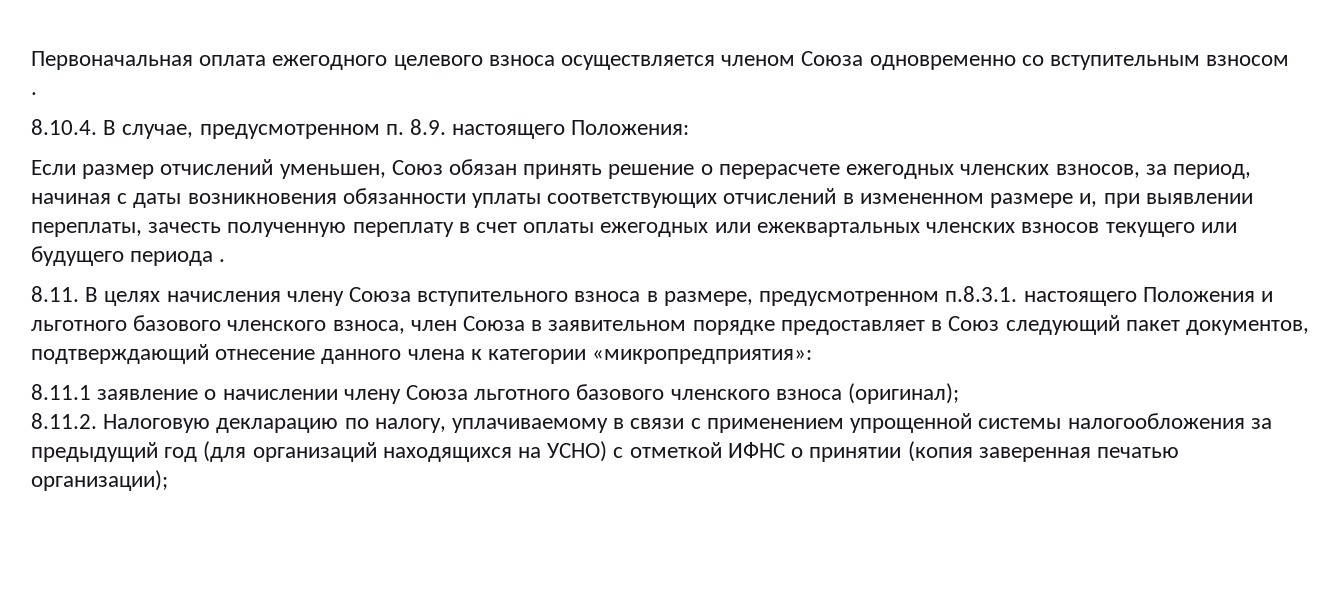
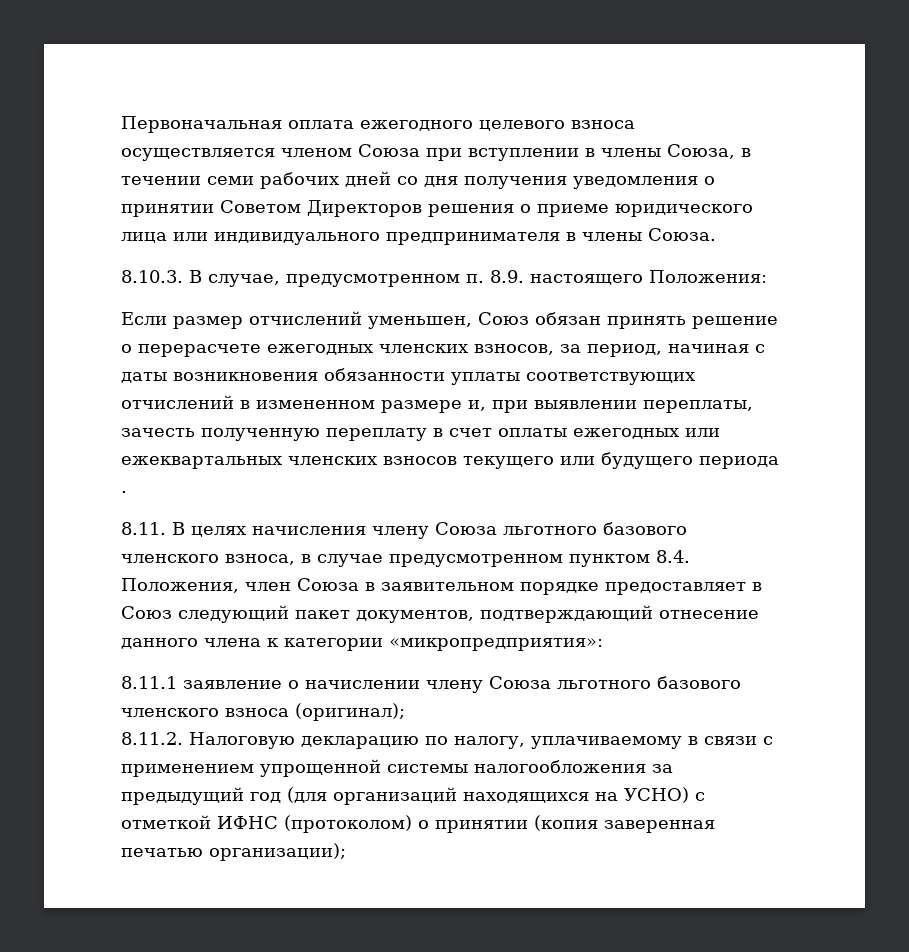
[869,55,1290,70] [31,92,37,95] [31,119,97,135] одновременно со вступительным взносом // . // 8.10.4. -> [426,144,751,161] [121,171,715,189] [121,200,753,217] [121,228,716,245] [121,270,183,283] при вступлении в члены Союза, в течении семи рабочих дней со дня получения уведомления о принятии Советом Директоров решения о приеме юридического лица или индивидуального предпринимателя в члены Союза. // 8.10.3.
[417,286,1273,306] [31,315,405,334] вступительного взноса в размере, предусмотренном п.8.3.1. настоящего Положения и льготного базового членского взноса, -> [503,522,687,535] [121,550,690,567] [121,578,239,593] льготного базового членского взноса, в случае предусмотренном пунктом 8.4. Положения,
(785, 450) none -> [284,815,412,833] (протоколом)

